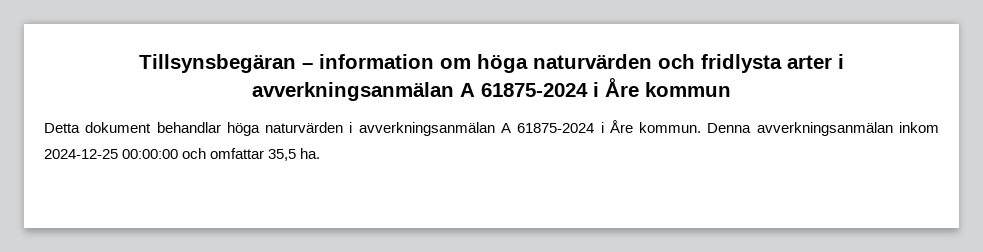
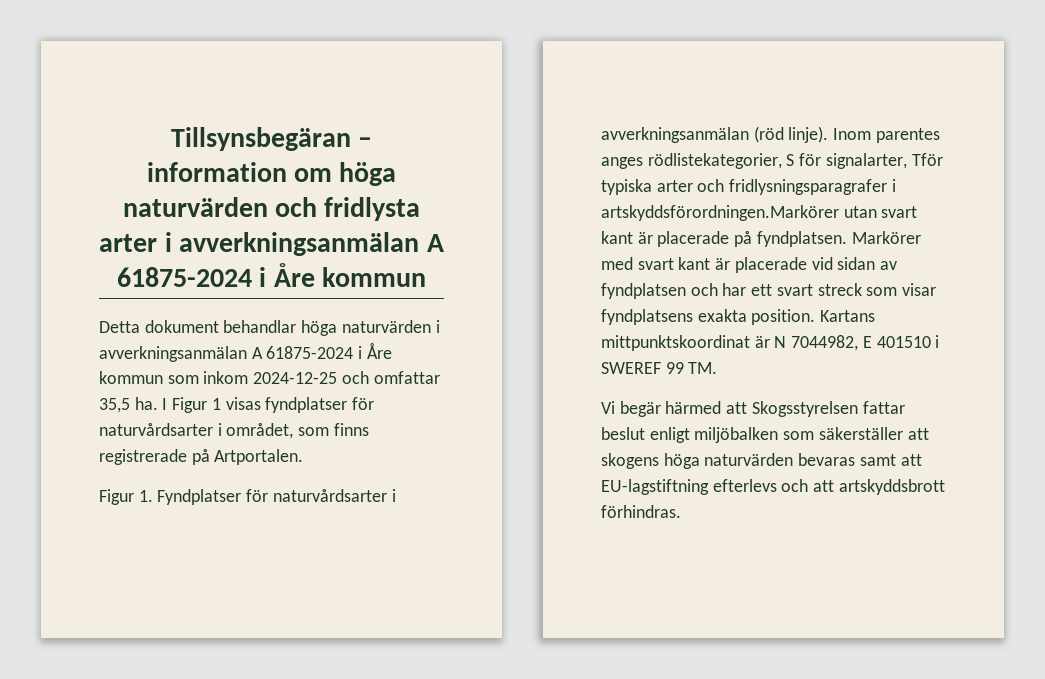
[639,122,893,136] kommun. Denna avverkningsanmälan -> [99,371,199,384] kommun som
[122,149,179,159] 00:00:00 -> (338, 378) none
(321, 153) none -> [162,397,375,413] [99,423,369,439] [99,449,304,465] [99,489,396,505] [601,126,940,143] [601,153,943,169] [601,179,896,195] [601,205,918,221] [601,231,921,247] [601,257,898,273] [601,283,937,299] [601,309,876,325] [601,335,940,351] [601,362,718,374] [601,401,905,417] [601,427,929,443] [601,453,922,469] [601,479,945,495] [601,505,681,518] I Figur 1 visas fyndplatser för naturvårdsarter i området, som finns registrerade på Artportalen. // Figur 1. Fyndplatser för naturvårdsarter i avverkningsanmälan (röd linje). Inom parentes anges rödlistekategorier, S för signalarter, Tför typiska arter och fridlysningsparagrafer i artskyddsförordningen.Markörer utan svart kant är placerade på fyndplatsen. Markörer med svart kant är placerade vid sidan av fyndplatsen och har ett svart streck som visar fyndplatsens exakta position. Kartans mittpunktskoordinat är N 7044982, E 401510 i SWEREF 99 TM. // Vi begär härmed att Skogsstyrelsen fattar beslut enligt miljöbalken som säkerställer att skogens höga naturvärden bevaras samt att EU-lagstiftning efterlevs och att artskyddsbrott förhindras.

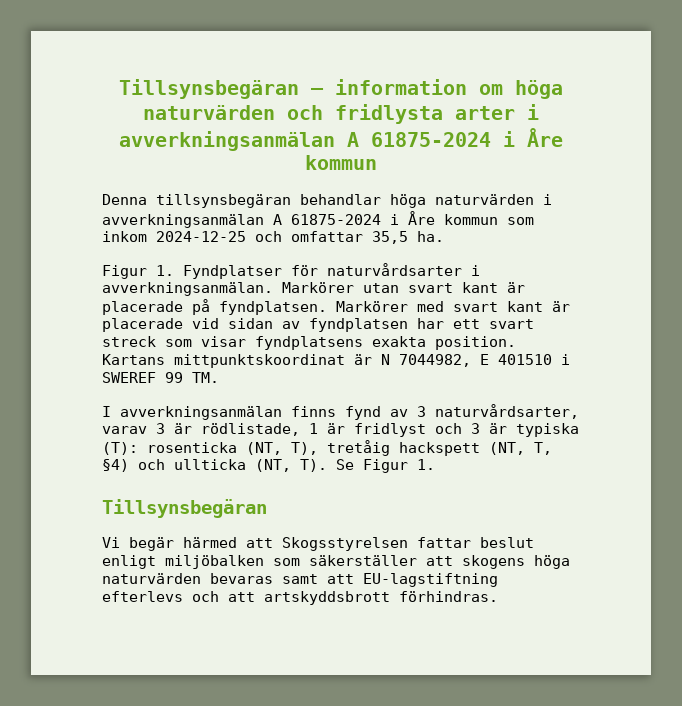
[99,320,219,333] Detta dokument -> [102,194,291,208] Denna tillsynsbegäran
[162,397,375,413] [99,423,369,439] [99,449,304,465] I Figur 1 visas fyndplatser för naturvårdsarter i området, som finns registrerade på Artportalen. -> (444, 236) none
[601,126,940,143] [601,153,943,169] [601,179,896,195] [601,205,839,221] avverkningsanmälan (röd linje). Inom parentes anges rödlistekategorier, S för signalarter, Tför typiska arter och fridlysningsparagrafer i artskyddsförordningen.Markörer -> [102,282,354,296] avverkningsanmälan. Markörer
[690,283,718,296] och -> (408, 325) none
(718, 368) none -> [102,404,579,420] [102,423,579,437] [102,440,552,456] [102,459,435,473] [102,499,267,518] // I avverkningsanmälan finns fynd av 3 naturvårdsarter, varav 3 är rödlistade, 1 är fridlyst och 3 är typiska (T): rosenticka (NT, T), tretåig hackspett (NT, T, §4) och ullticka (NT, T). Se Figur 1. // Tillsynsbegäran

